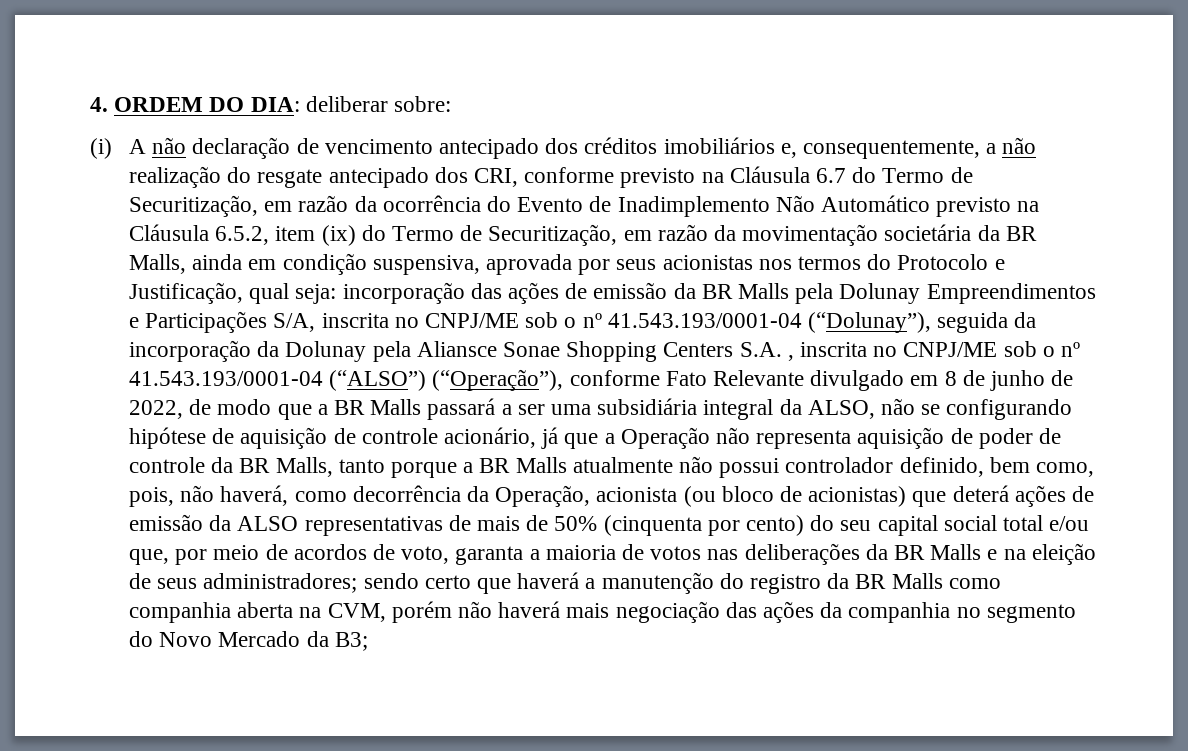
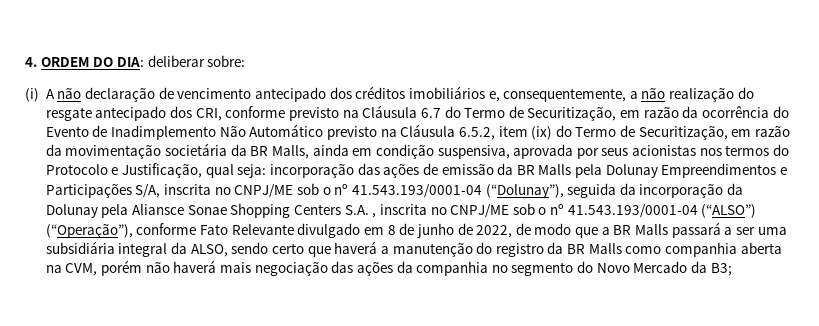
[881,398,1073,420] [128,427,1062,449] [128,456,1095,478] [128,485,1095,507] [128,514,1090,536] [128,543,1096,565] [128,573,358,593] não se configurando hipótese de aquisição de controle acionário, já que a Operação não representa aquisição de poder de controle da BR Malls, tanto porque a BR Malls atualmente não possui controlador definido, bem como, pois, não haverá, como decorrência da Operação, acionista (ou bloco de acionistas) que deterá ações de emissão da ALSO representativas de mais de 50% (cinquenta por cento) do seu capital social total e/ou que, por meio de acordos de voto, garanta a maioria de votos nas deliberações da BR Malls e na eleição de seus administradores; -> (228, 250) none

